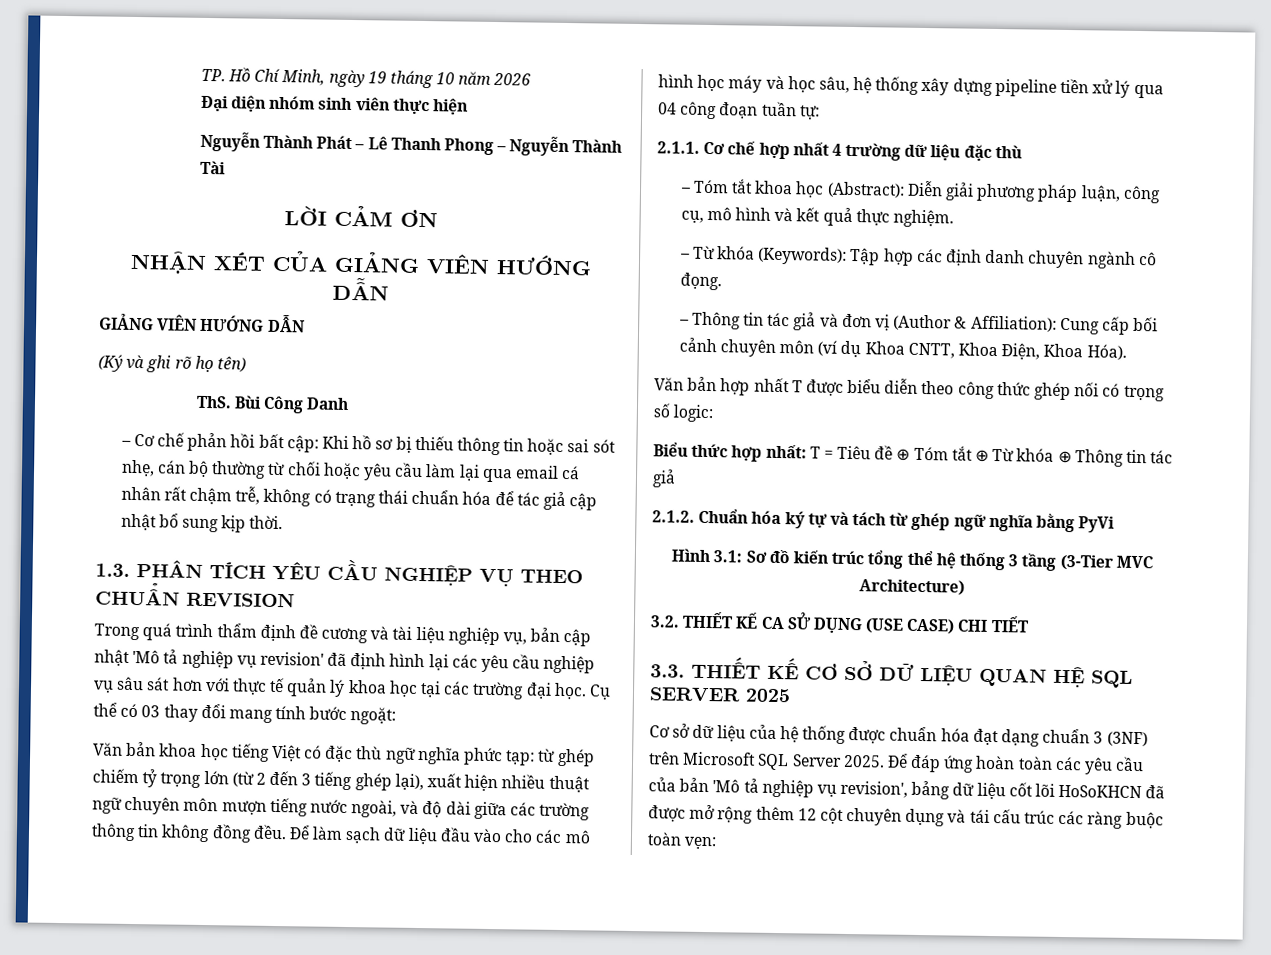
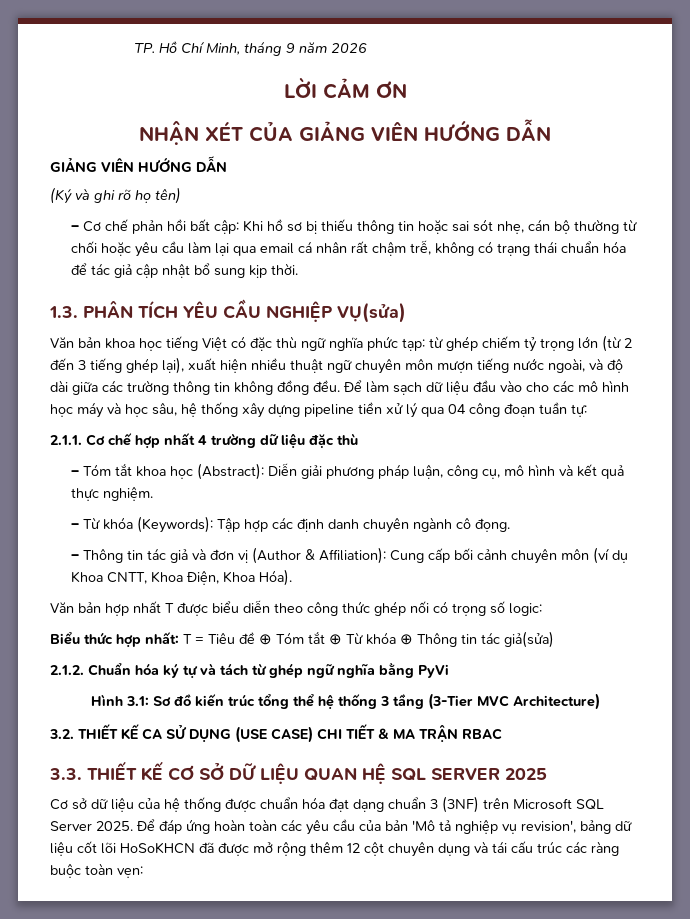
[328,69,532,89] [200,95,468,115] [199,131,623,157] [199,160,226,175] ngày 19 tháng 10 năm 2026 // Đại diện nhóm sinh viên thực hiện // Nguyễn Thành Phát – Lê Thanh Phong – Nguyễn Thành Tài -> [243,41,367,56] tháng 9 năm 2026
[195,395,350,414] // ThS. Bùi Công Danh -> (181, 195) none
[479,568,583,587] [95,582,295,608] [94,623,592,647] [94,649,596,674] [93,676,611,700] [93,702,397,725] VỤ THEO CHUẨN REVISION // Trong quá trình thẩm định đề cương và tài liệu nghiệp vụ, bản cập nhật 'Mô tả nghiệp vụ revision' đã định hình lại các yêu cầu nghiệp vụ sâu sát hơn với thực tế quản lý khoa học tại các trường đại học. Cụ thể có 03 thay đổi mang tính bước ngoặt: -> [337,302,406,323] VỤ(sửa)
[652,469,676,488] giả -> [504,631,554,648] giả(sửa)
(1029, 624) none -> [378,725,502,742] & MA TRẬN RBAC

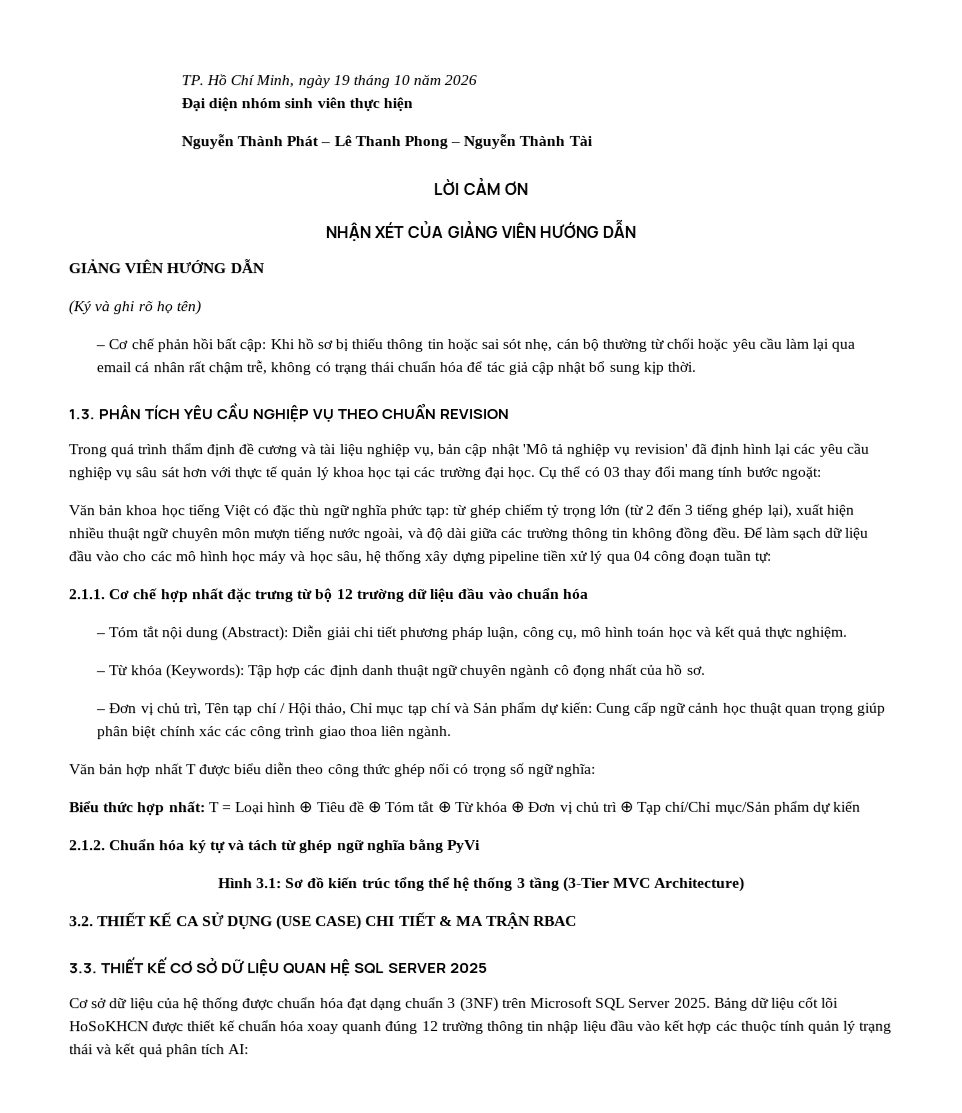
[243,41,367,56] tháng 9 năm 2026 -> [297,74,478,89] [180,97,413,112] [180,133,593,150] ngày 19 tháng 10 năm 2026 // Đại diện nhóm sinh viên thực hiện // Nguyễn Thành Phát – Lê Thanh Phong – Nguyễn Thành Tài
[337,302,406,323] VỤ(sửa) -> [312,403,510,423] [68,442,869,458] [68,465,821,481] VỤ THEO CHUẨN REVISION // Trong quá trình thẩm định đề cương và tài liệu nghiệp vụ, bản cập nhật 'Mô tả nghiệp vụ revision' đã định hình lại các yêu cầu nghiệp vụ sâu sát hơn với thực tế quản lý khoa học tại các trường đại học. Cụ thể có 03 thay đổi mang tính bước ngoặt:
[198,433,358,448] 4 trường dữ liệu đặc thù -> [226,587,589,603] đặc trưng từ bộ 12 trường dữ liệu đầu vào chuẩn hóa
[136,466,194,479] khoa học -> [161,627,219,641] nội dung
(323, 472) none -> [353,626,398,638] chi tiết
(556, 470) none -> [637,626,693,639] toán học
(360, 524) none -> [396,665,459,679] thuật ngữ
[475,518,511,532] [71,547,629,564] [71,569,293,586] đọng. // – Thông tin tác giả và đơn vị (Author & Affiliation): Cung cấp bối cảnh chuyên môn (ví dụ Khoa CNTT, Khoa Điện, Khoa Hóa). -> [572,663,706,678] [96,701,887,717] [97,726,453,740] đọng nhất của hồ sơ. // – Đơn vị chủ trì, Tên tạp chí / Hội thảo, Chỉ mục tạp chí và Sản phẩm dự kiến: Cung cấp ngữ cảnh học thuật quan trọng giúp phân biệt chính xác các công trình giao thoa liên ngành.
[509,603,542,616] logic: -> [527,763,597,777] ngữ nghĩa:
(204, 640) none -> [235,801,314,815] Loại hình ⊕
[417,631,554,648] Thông tin tác giả(sửa) -> [528,800,862,815] Đơn vị chủ trì ⊕ Tạp chí/Chỉ mục/Sản phẩm dự kiến
[136,819,611,835] Để đáp ứng hoàn toàn các yêu cầu của bản 'Mô tả nghiệp vụ revision', bảng -> [713,997,748,1011] Bảng
[199,841,619,857] [50,863,143,878] đã được mở rộng thêm 12 cột chuyên dụng và tái cấu trúc các ràng buộc toàn vẹn: -> [152,1019,893,1035] [69,1043,250,1058] được thiết kế chuẩn hóa xoay quanh đúng 12 trường thông tin nhập liệu đầu vào kết hợp các thuộc tính quản lý trạng thái và kết quả phân tích AI:

